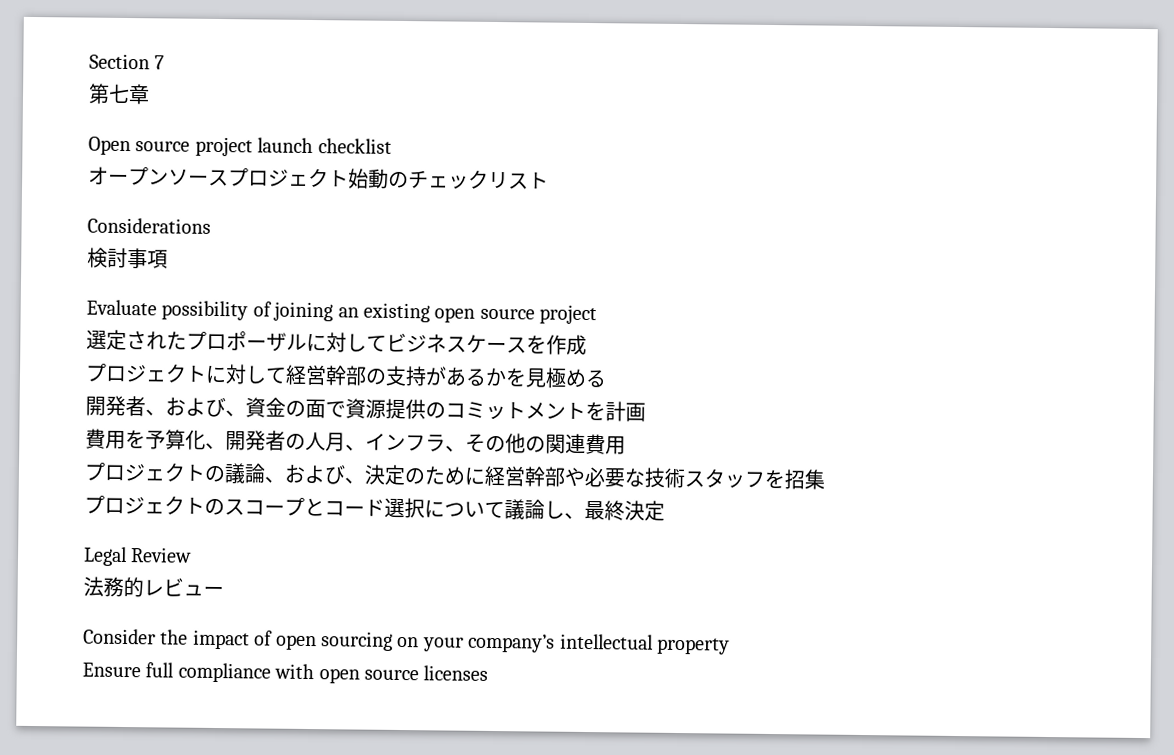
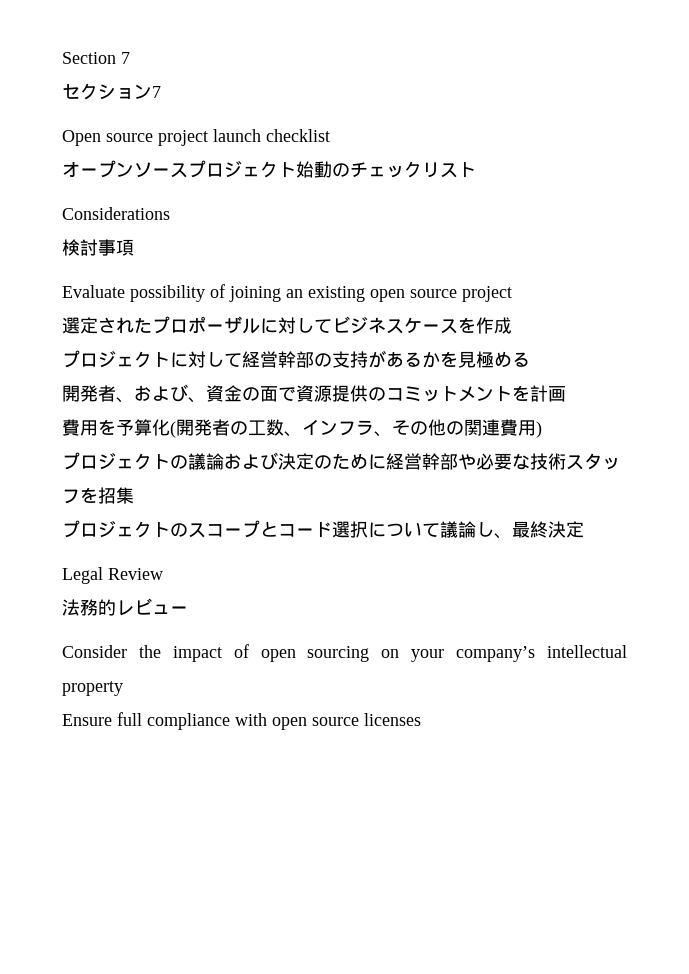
[88,83,150,105] 第七章 -> [62,83,161,100] セクション7
[205,442,226,450] 、 -> [170,421,176,438] (
[305,431,346,452] 人月 -> [248,419,284,436] 工数
(626, 445) none -> [536,421,542,438] )
[264,464,365,485] 、および、 -> [224,452,278,470] および

